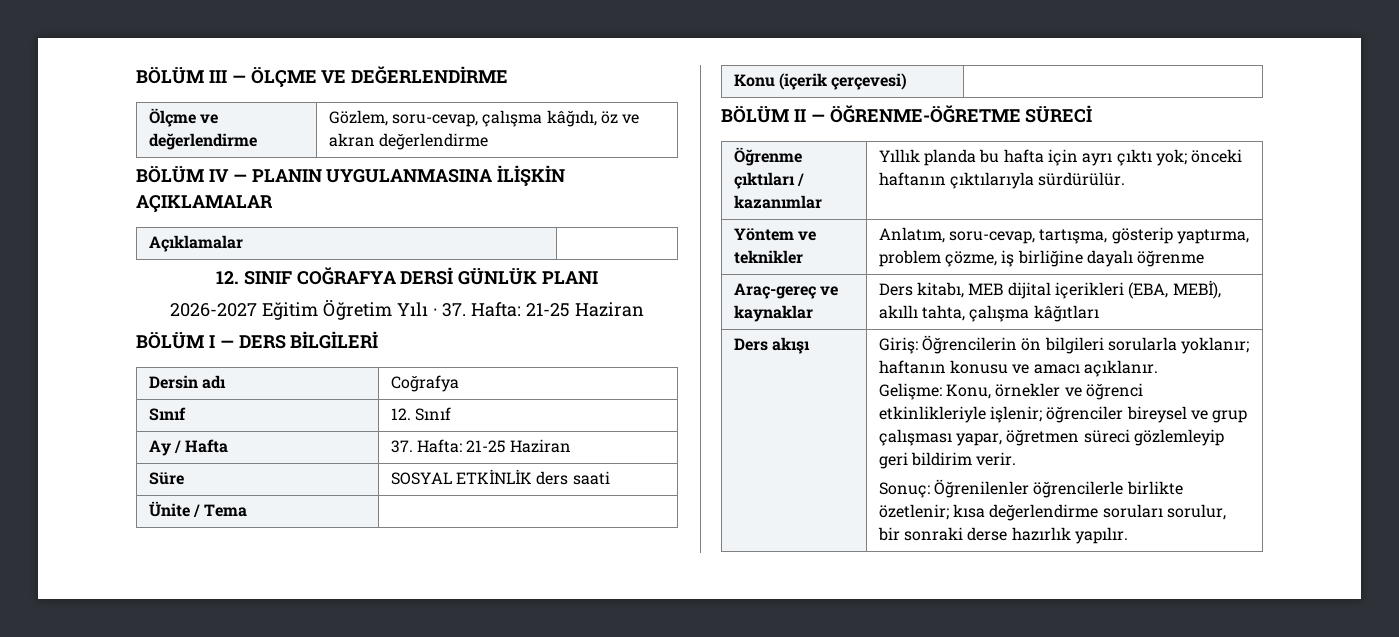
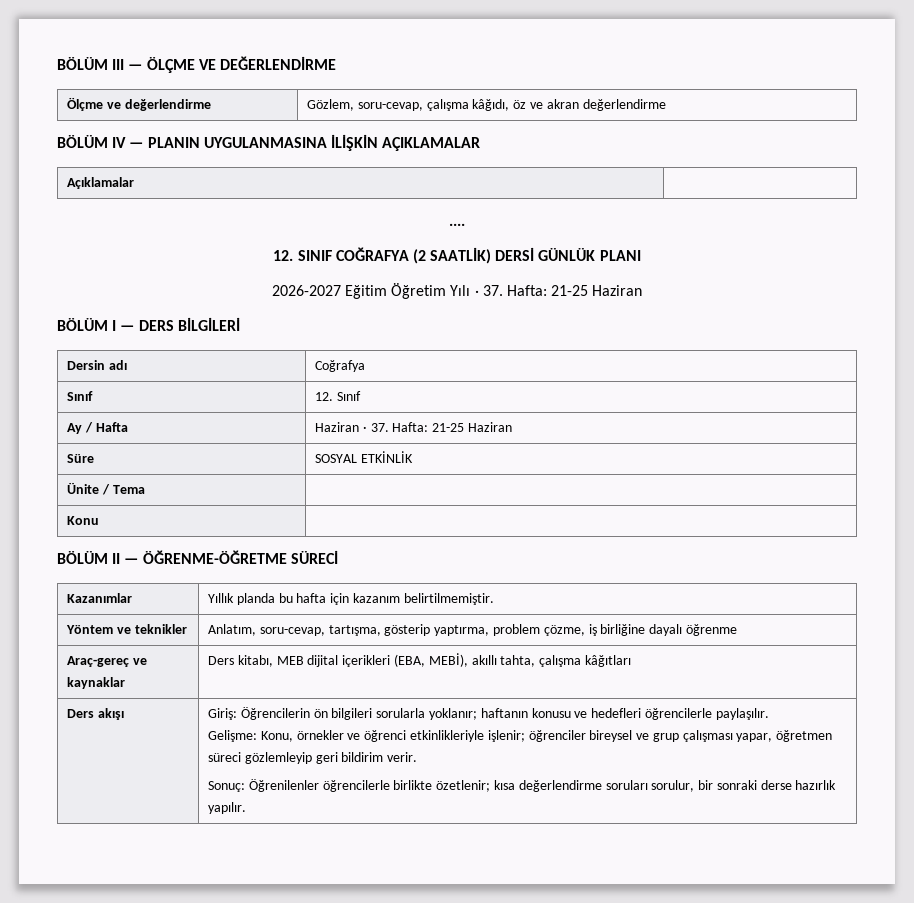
(243, 243) none -> [449,223,465,226] // ....
(396, 276) none -> [412,247,492,264] (2 SAATLİK)
(229, 446) none -> [315,422,367,432] Haziran ·
[536,471,610,485] ders saati -> (413, 457) none
[778,73,908,90] (içerik çerçevesi) -> (100, 520) none
[733,147,802,166] [733,172,804,189] [733,195,822,209] Öğrenme çıktıları / kazanımlar -> [67,593,133,603] Kazanımlar
[1082,149,1243,166] [878,172,1126,189] ayrı çıktı yok; önceki haftanın çıktılarıyla sürdürülür. -> [353,593,494,605] kazanım belirtilmemiştir.
[1033,360,1158,377] amacı açıklanır. -> [591,708,769,720] hedefleri öğrencilerle paylaşılır.

